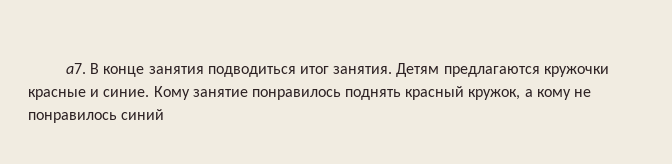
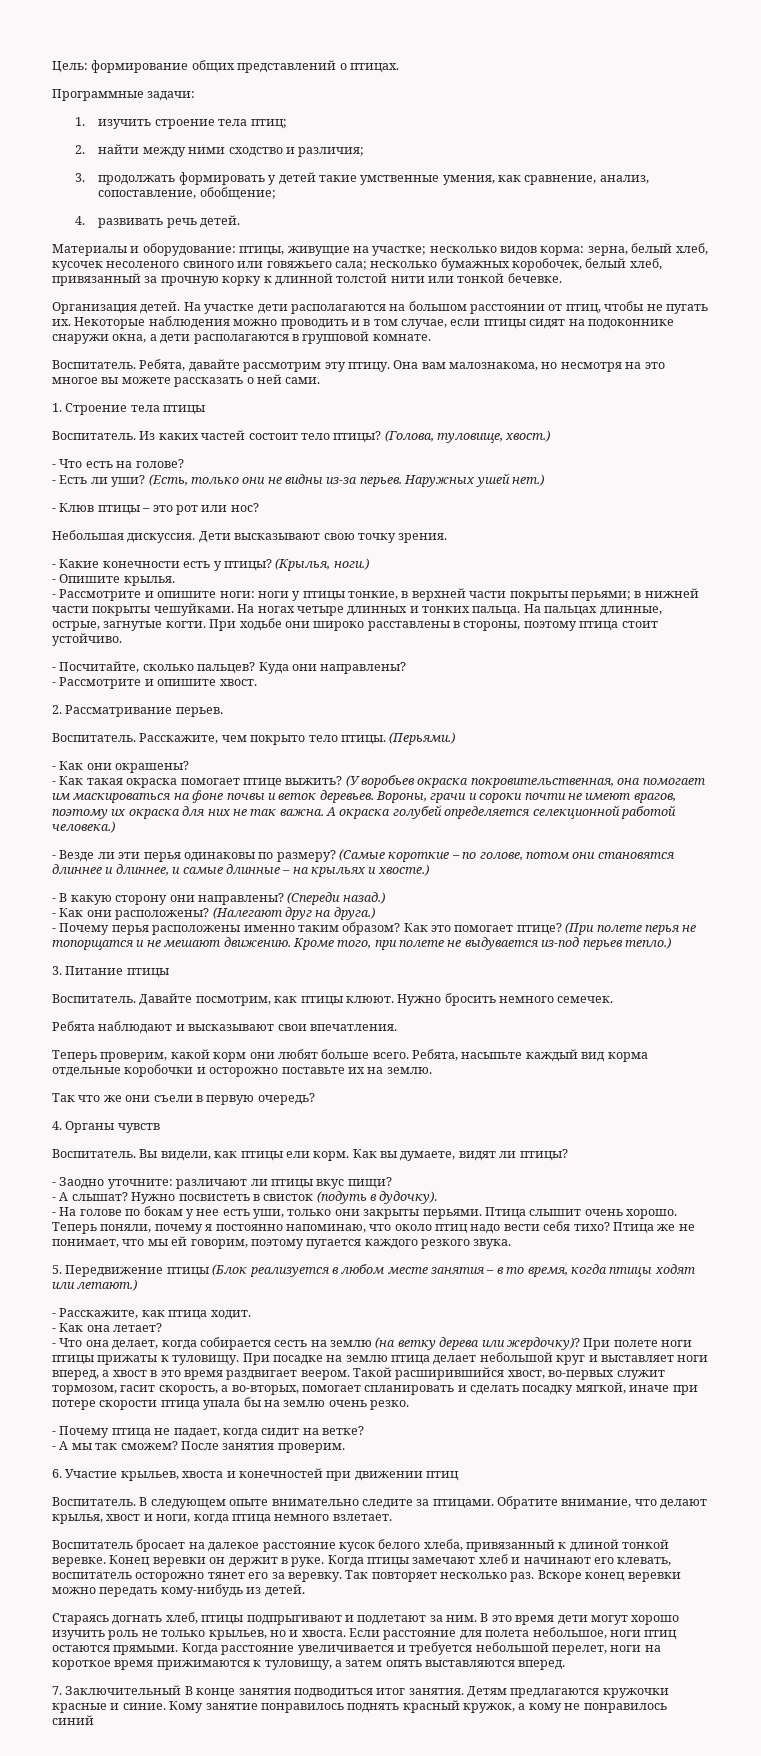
[66,63,87,74] а7. -> [52,60,399,73] [52,89,196,101] [75,117,287,129] [75,144,365,157] [75,172,649,185] [98,187,276,200] [75,215,241,228] [52,243,708,256] [52,258,662,271] [52,273,562,286] [52,301,708,314] [52,316,674,329] [52,331,431,344] [52,359,665,372] [52,374,321,387] [52,403,206,415] [52,430,551,443] [52,459,184,468] [52,473,544,487] [52,503,259,515] [52,530,448,543] [52,558,369,571] [52,574,175,586] [52,588,699,601] [52,603,662,616] [52,618,658,631] [52,633,122,646] [52,661,407,674] [52,677,257,689] [52,705,223,717] [52,732,456,745] [52,761,190,773] [52,775,705,788] [52,790,676,803] [52,805,676,819] [52,821,115,833] [52,849,675,862] [52,864,429,877] [52,892,385,905] [52,907,375,920] [52,922,697,935] [52,937,671,950] [52,966,169,978] [52,993,614,1006] [52,1021,397,1034] [52,1049,648,1062] [52,1064,432,1077] [52,1093,315,1105] [52,1121,160,1133] [52,1149,568,1161] [52,1177,392,1189] [52,1191,438,1204] [52,1206,677,1219] [52,1221,695,1234] [52,1236,512,1249] [52,1264,695,1277] [52,1279,138,1291] [52,1308,251,1320] [52,1323,163,1332] [52,1337,692,1350] [52,1352,709,1365] [52,1367,665,1380] [52,1382,698,1395] [52,1397,409,1410] [52,1426,364,1438] [52,1441,345,1453] [52,1468,459,1481] [52,1496,708,1509] [52,1514,392,1524] [52,1539,670,1552] [52,1554,672,1567] [52,1570,681,1582] [52,1584,305,1597] [52,1612,680,1625] [52,1627,678,1640] [52,1642,661,1655] [52,1660,566,1670] [52,1685,182,1695] Цель: формирование общих представлений о птицах. // Программные задачи: // 1. изучить строение тела птиц; // 2. найти между ними сходство и различия; // 3. продолжать формировать у детей такие умственные умения, как сравнение, анализ, сопоставление, обобщение; // 4. развивать речь детей. // Материалы и оборудование: птицы, живущие на участке; несколько видов корма: зерна, белый хлеб, кусочек несоленого свиного или говяжьего сала; несколько бумажных коробочек, белый хлеб, привязанный за прочную корку к длинной толстой нити или тонкой бечевке. // Организация детей. На участке дети располагаются на большом расстоянии от птиц, чтобы не пугать их. Некоторые наблюдения можно проводить и в том случае, если птицы сидят на подоконнике снаружи окна, а дети располагаются в групповой комнате. // Воспитатель. Ребята, давайте рассмотрим эту птицу. Она вам малознакома, но несмотря на это многое вы можете рассказать о ней сами. // 1. Строение тела птицы // Воспитатель. Из каких частей состоит тело птицы? (Голова, туловище, хвост.) // - Что есть на голове? // - Есть ли уши? (Есть, только они не видны из-за перьев. Наружных ушей нет.) // - Клюв птицы – это рот или нос? // Небольшая дискуссия. Дети высказывают свою точку зрения. // - Какие конечности есть у птицы? (Крылья, ноги.) // - Опишите крылья. // - Рассмотрите и опишите ноги: ноги у птицы тонкие, в верхней части покрыты перьями; в нижней части покрыты чешуйками. На ногах четыре длинных и тонких пальца. На пальцах длинные, острые, загнутые когти. При ходьбе они широко расставлены в стороны, поэтому птица стоит устойчиво. // - Посчитайте, сколько пальцев? Куда они направлены? // - Рассмотрите и опишите хвост. // 2. Рассматривание перьев. // Воспитатель. Расскажите, чем покрыто тело птицы. (Перьями.) // - Как они окрашены? // - Как такая окраска помогает птице выжить? (У воробьев окраска покровительственная, она помогает им маскироваться на фоне почвы и веток деревьев. Вороны, грачи и сороки почти не имеют врагов, поэтому их окраска для них не так важна. А окраска голубей определяется селекционной работой человека.) // - Везде ли эти перья одинаковы по размеру? (Самые короткие – по голове, потом они становятся длиннее и длиннее, и самые длинные – на крыльях и хвосте.) // - В какую сторону они направлены? (Спереди назад.) // - Как они расположены? (Налегают друг на друга.) // - Почему перья расположены именно таким образом? Как это помогает птице? (При полете перья не топорщатся и не мешают движению. Кроме того, при полете не выдувается из-под перьев тепло.) // 3. Питание птицы // Воспитатель. Давайте посмотрим, как птицы клюют. Нужно бросить немного семечек. // Ребята наблюдают и высказывают свои впечатления. // Теперь проверим, какой корм они любят больше всего. Ребята, насыпьте каждый вид корма отдельные коробочки и осторожно поставьте их на землю. // Так что же они съели в первую очередь? // 4. Органы чувств // Воспитатель. Вы видели, как птицы ели корм. Как вы думаете, видят ли птицы? // - Заодно уточните: различают ли птицы вкус пищи? // - А слышат? Нужно посвистеть в свисток (подуть в дудочку). // - На голове по бокам у нее есть уши, только они закрыты перьями. Птица слышит очень хорошо. Теперь поняли, почему я постоянно напоминаю, что около птиц надо вести себя тихо? Птица же не понимает, что мы ей говорим, поэтому пугается каждого резкого звука. // 5. Передвижение птицы (Блок реализуется в любом месте занятия – в то время, когда птицы ходят или летают.) // - Расскажите, как птица ходит. // - Как она летает? // - Что она делает, когда собирается сесть на землю (на ветку дерева или жердочку)? При полете ноги птицы прижаты к туловищу. При посадке на землю птица делает небольшой круг и выставляет ноги вперед, а хвост в это время раздвигает веером. Такой расширившийся хвост, во-первых служит тормозом, гасит скорость, а во-вторых, помогает спланировать и сделать посадку мягкой, иначе при потере скорости птица упала бы на землю очень резко. // - Почему птица не падает, когда сидит на ветке? // - А мы так сможем? После занятия проверим. // 6. Участие крыльев, хвоста и конечностей при движении птиц // Воспитатель. В следующем опыте внимательно следите за птицами. Обратите внимание, что делают крылья, хвост и ноги, когда птица немного взлетает. // Воспитатель бросает на далекое расстояние кусок белого хлеба, привязанный к длиной тонкой веревке. Конец веревки он держит в руке. Когда птицы замечают хлеб и начинают его клевать, воспитатель осторожно тянет его за веревку. Так повторяет несколько раз. Вскоре конец веревки можно передать кому-нибудь из детей. // Стараясь догнать хлеб, птицы подпрыгивают и подлетают за ним. В это время дети могут хорошо изучить роль не только крыльев, но и хвоста. Если расстояние для полета небольшое, ноги птиц остаются прямыми. Когда расстояние увеличивается и требуется небольшой перелет, ноги на короткое время прижимаются к туловищу, а затем опять выставляются вперед. // 7. Заключительный

